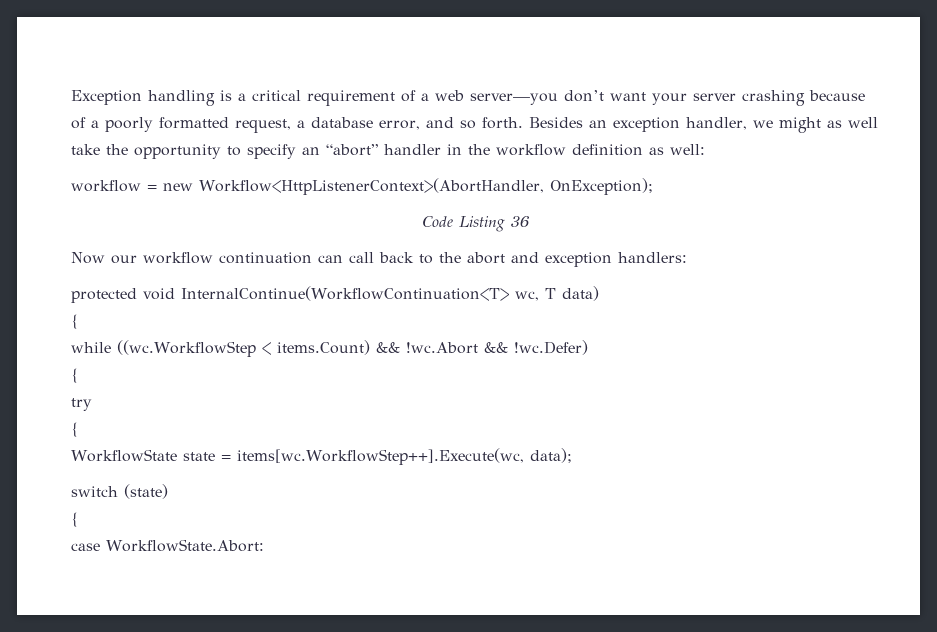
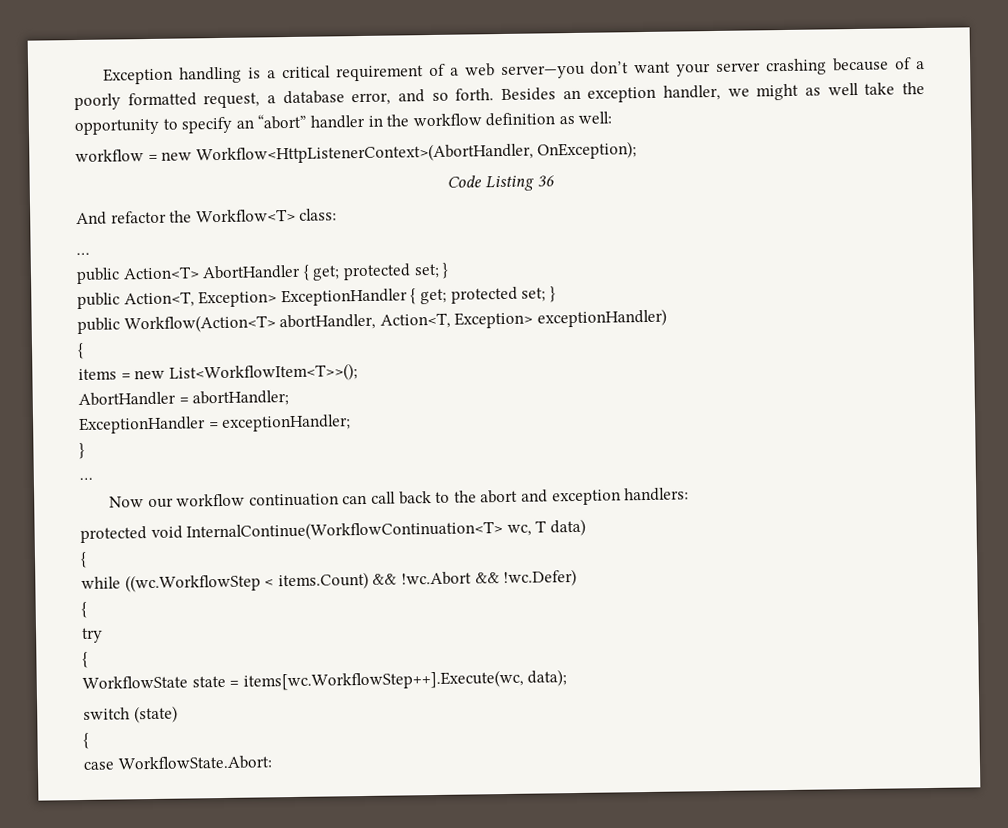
(530, 221) none -> [76,208,338,226] [76,252,90,256] [76,262,450,285] [77,286,556,310] [77,308,667,335] [77,342,84,360] [78,363,358,383] [78,390,290,407] [79,414,352,435] [79,442,85,460] [79,477,93,481] // And refactor the Workflow<T> class: // … // public Action<T> AbortHandler { get; protected set; } // public Action<T, Exception> ExceptionHandler { get; protected set; } // public Workflow(Action<T> abortHandler, Action<T, Exception> exceptionHandler) // { // items = new List<WorkflowItem<T>>(); // AbortHandler = abortHandler; // ExceptionHandler = exceptionHandler; // } // …

